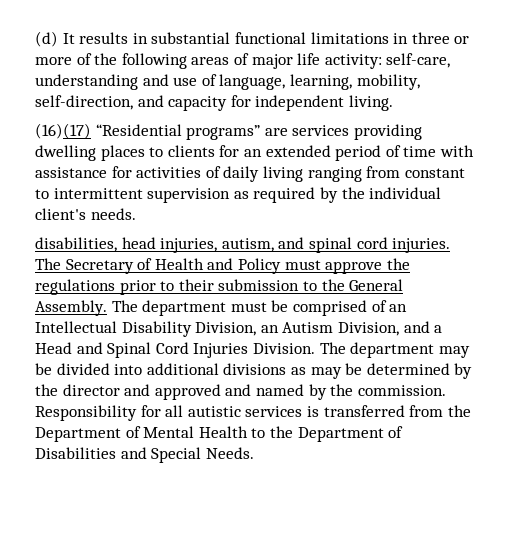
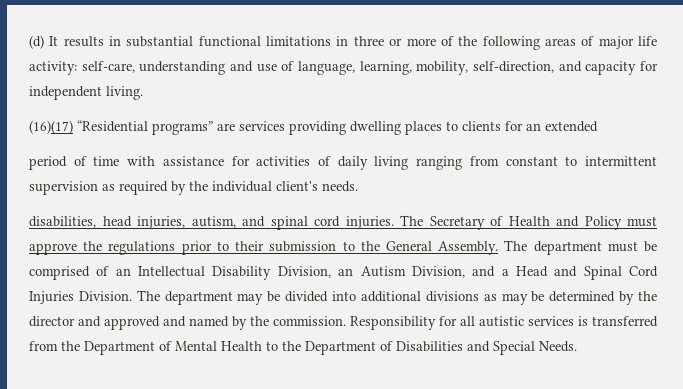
(331, 151) none -> (598, 126) //

